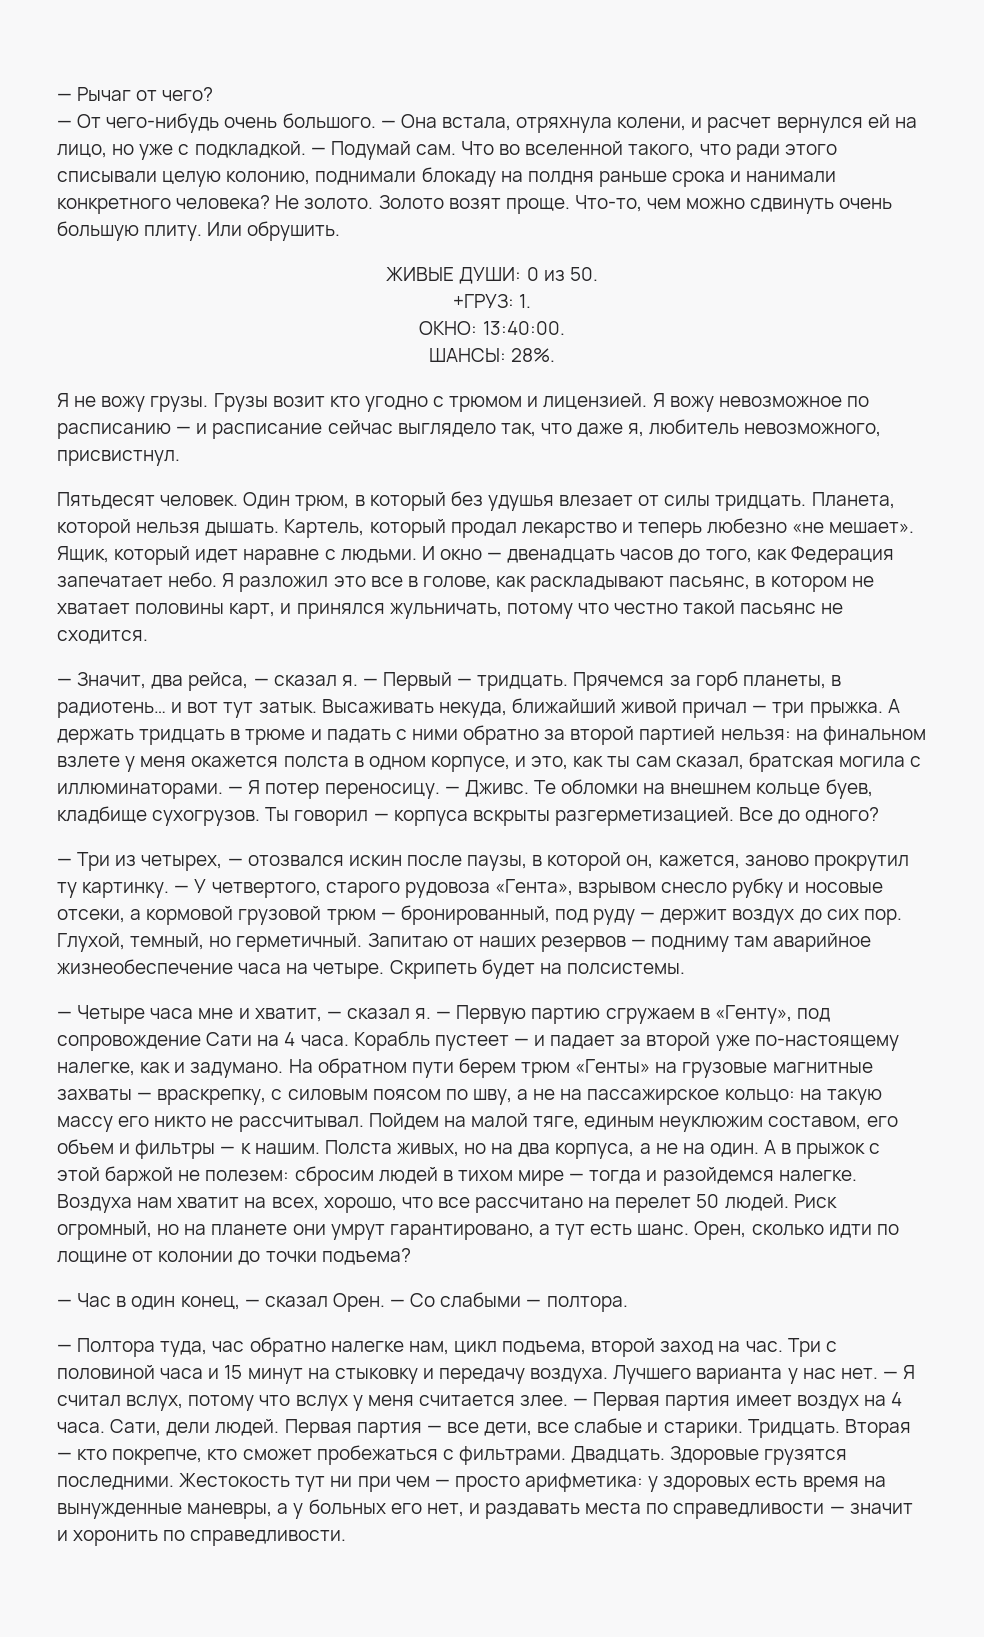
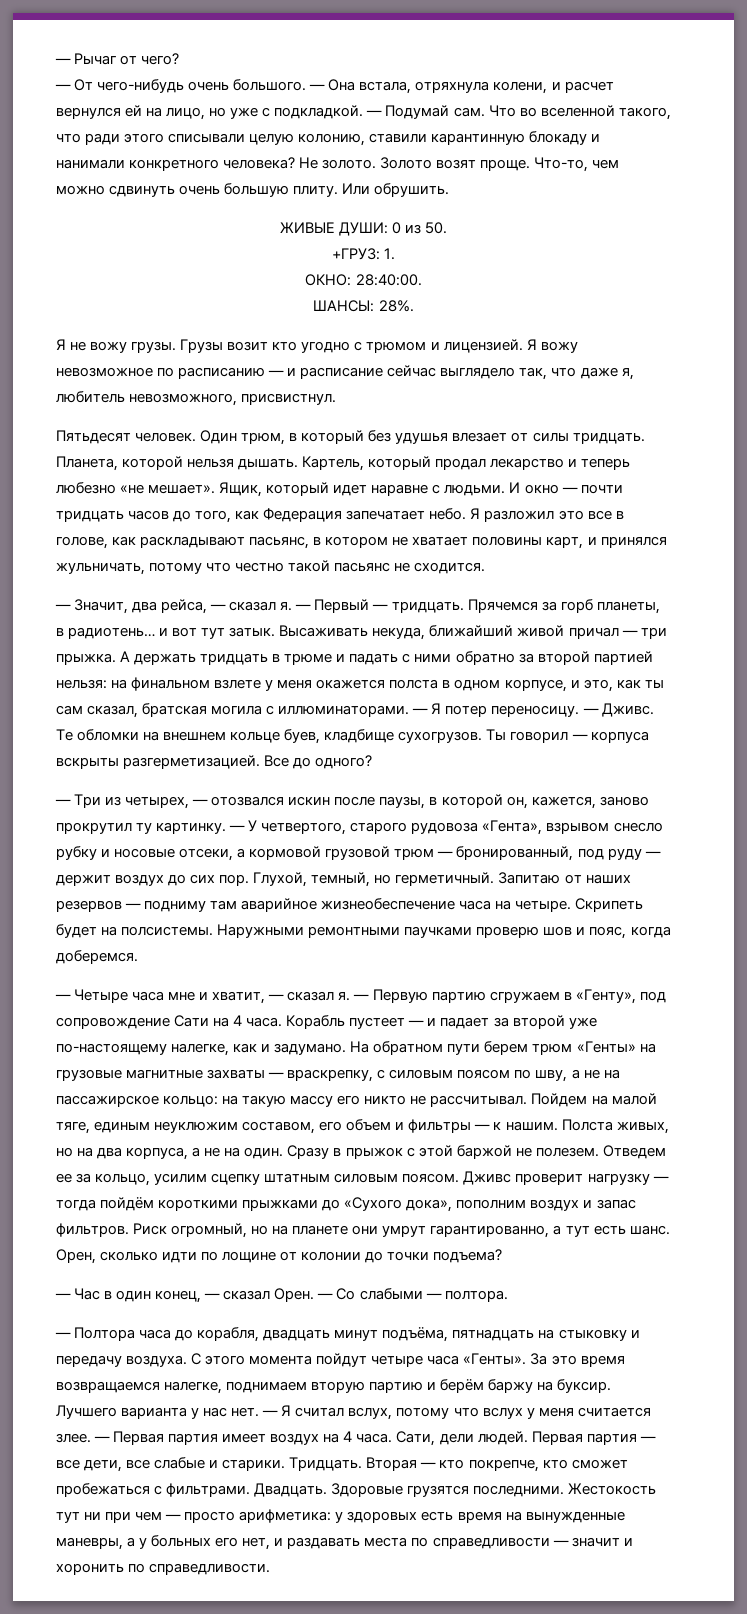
[315,167,726,187] поднимали блокаду на полдня раньше срока -> [369,131,588,145] ставили карантинную блокаду
[482,321,565,335] 13:40:00. -> [355,274,422,286] 28:40:00.
[507,549,616,563] двенадцать -> [580,484,623,494] [56,510,124,522] почти тридцать
(685, 969) none -> [217,924,671,939] [56,950,138,964] Наружными ремонтными паучками проверю шов и пояс, когда доберемся.
[764,1140,777,1154] А -> [287,1145,330,1159] Сразу
[205,1166,857,1186] [57,1194,789,1213] полезем: сбросим людей в тихом мире — тогда и разойдемся налегке. Воздуха нам хватит на всех, хорошо, что все рассчитано на перелет 50 людей. -> [535,1145,666,1159] [56,1171,669,1186] [56,1197,636,1212] [56,1223,129,1237] полезем. Отведем ее за кольцо, усилим сцепку штатным силовым поясом. Дживс проверит нагрузку — тогда пойдём короткими прыжками до «Сухого дока», пополним воздух и запас фильтров.
[389,1224,534,1240] гарантировано, -> [430,1225,550,1238] гарантированно,
[160,1337,837,1357] [57,1365,303,1384] туда, час обратно налегке нам, цикл подъема, второй заход на час. Три с половиной часа и 15 минут -> [139,1327,535,1342] часа до корабля, двадцать минут подъёма, пятнадцать
(609, 1376) none -> [191,1353,625,1367] [56,1379,612,1394] С этого момента пойдут четыре часа «Генты». За это время возвращаемся налегке, поднимаем вторую партию и берём баржу на буксир.

